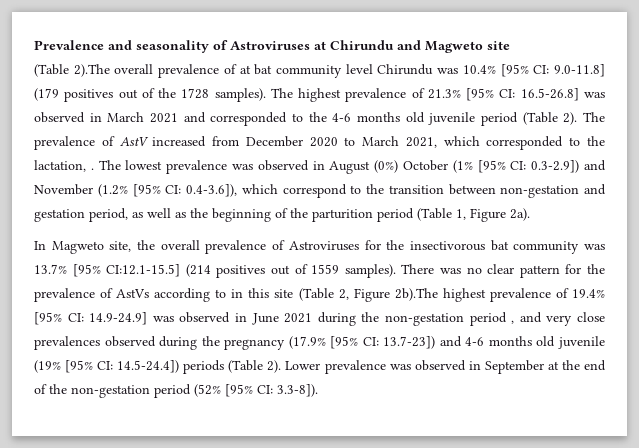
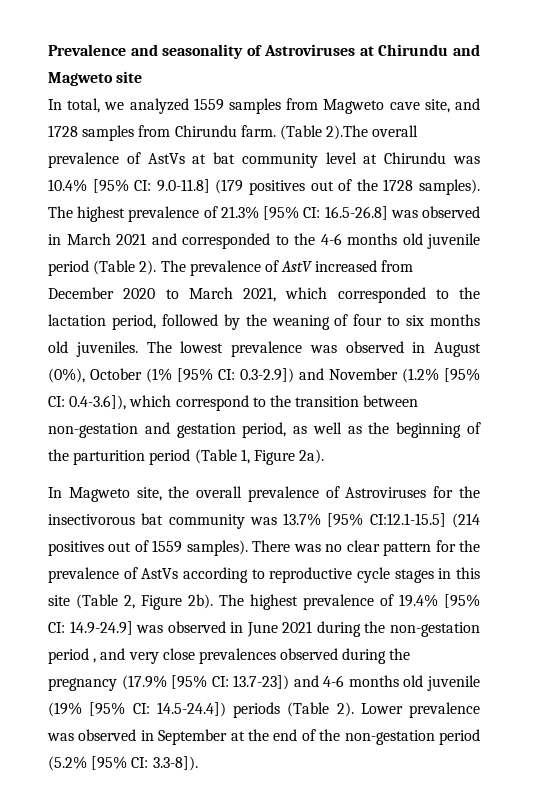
(510, 45) none -> [48,98,480,114] [48,125,276,141] In total, we analyzed 1559 samples from Magweto cave site, and 1728 samples from Chirundu farm.
(237, 69) none -> [147,153,185,164] AstVs
(373, 69) none -> [363,154,378,164] at
[34,160,94,172] lactation, . -> [48,314,480,330] [48,341,138,357] lactation period, followed by the weaning of four to six months old juveniles.
[374,160,399,173] (0%) -> [48,368,85,383] (0%),
(227, 293) none -> [269,567,434,583] reproductive cycle stages
[394,288,438,301] 2b).The -> [188,594,244,609] 2b). The
[194,384,221,397] (52% -> [48,756,87,771] (5.2%

